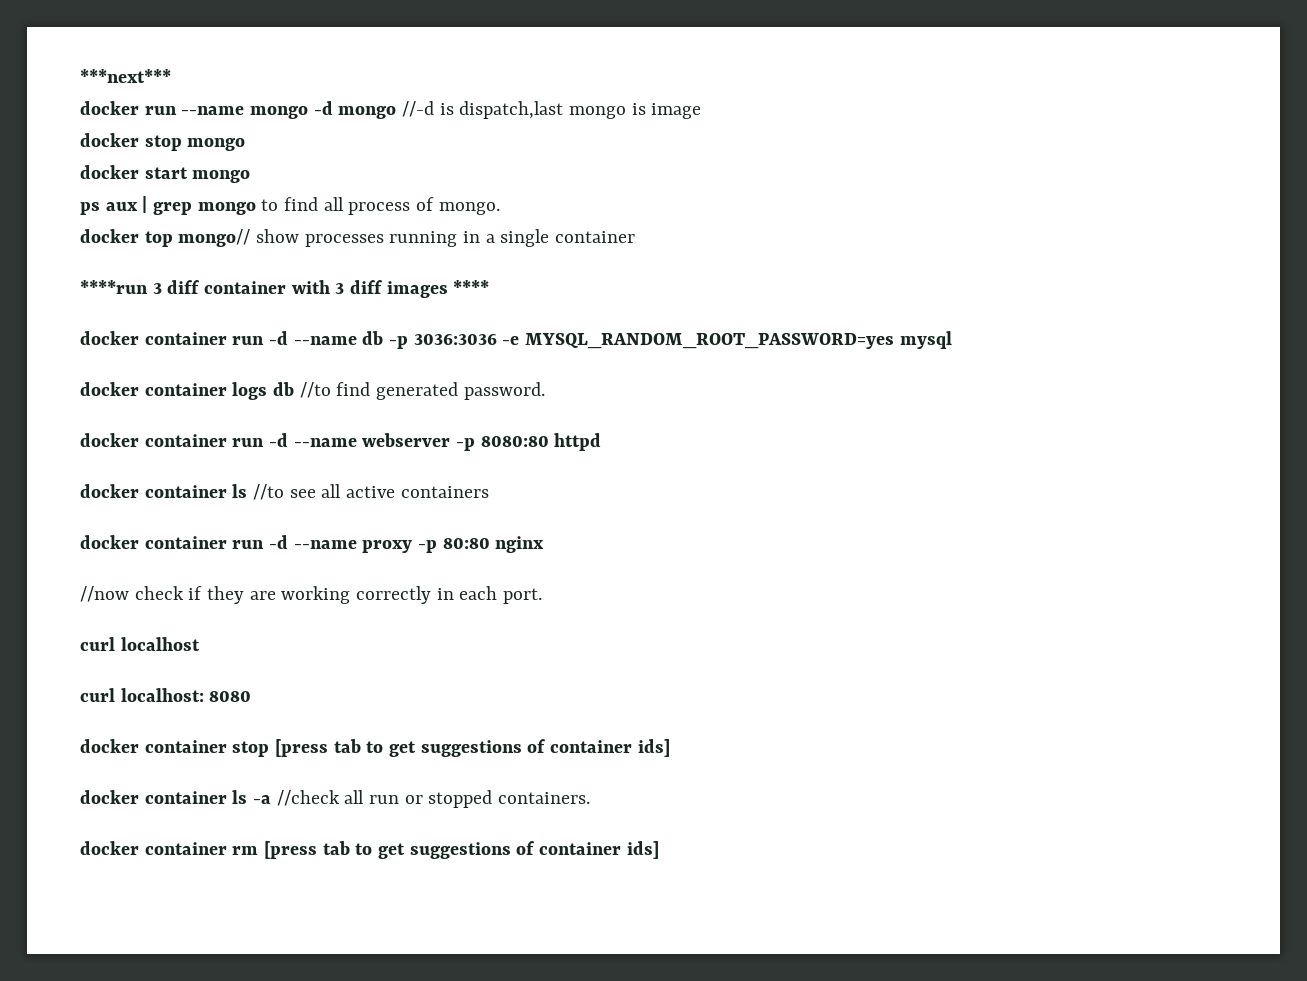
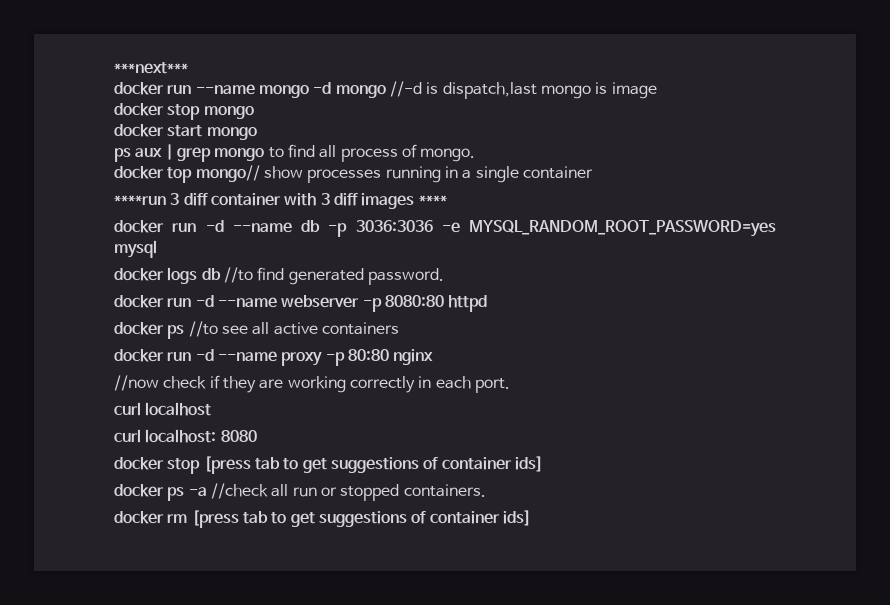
[144,332,227,345] container -> (164, 226) none
[144,383,227,396] container -> (164, 274) none
[144,434,227,447] container -> (164, 301) none
[144,484,248,498] container ls -> [167,325,185,339] ps
[144,536,227,549] container -> (164, 355) none
[144,740,227,753] container -> (164, 463) none
[144,790,248,804] container ls -> [167,487,185,501] ps
[144,842,227,855] container -> (164, 517) none

